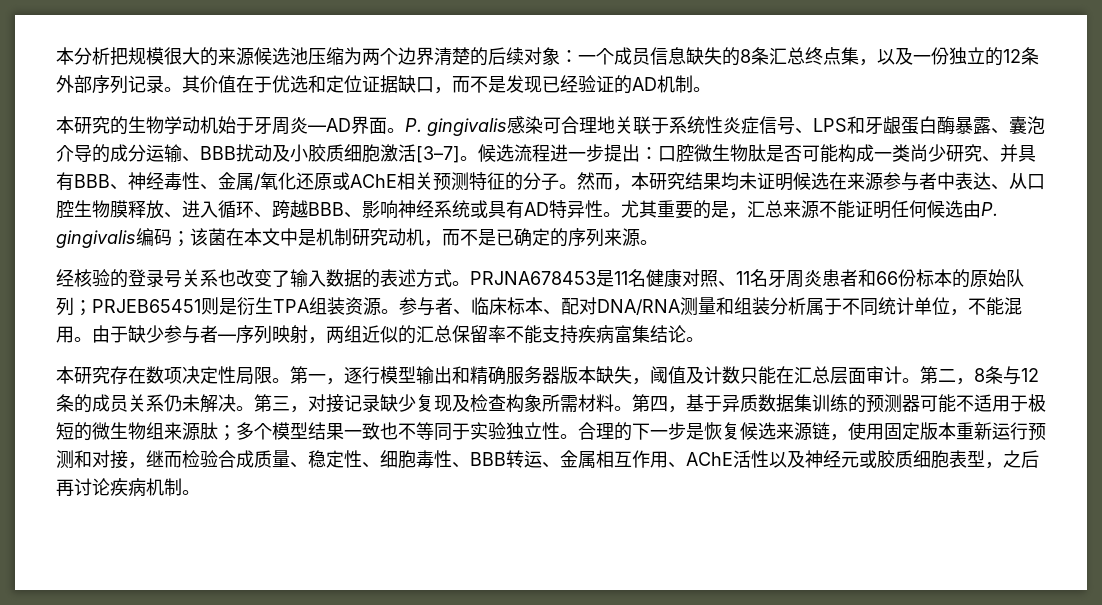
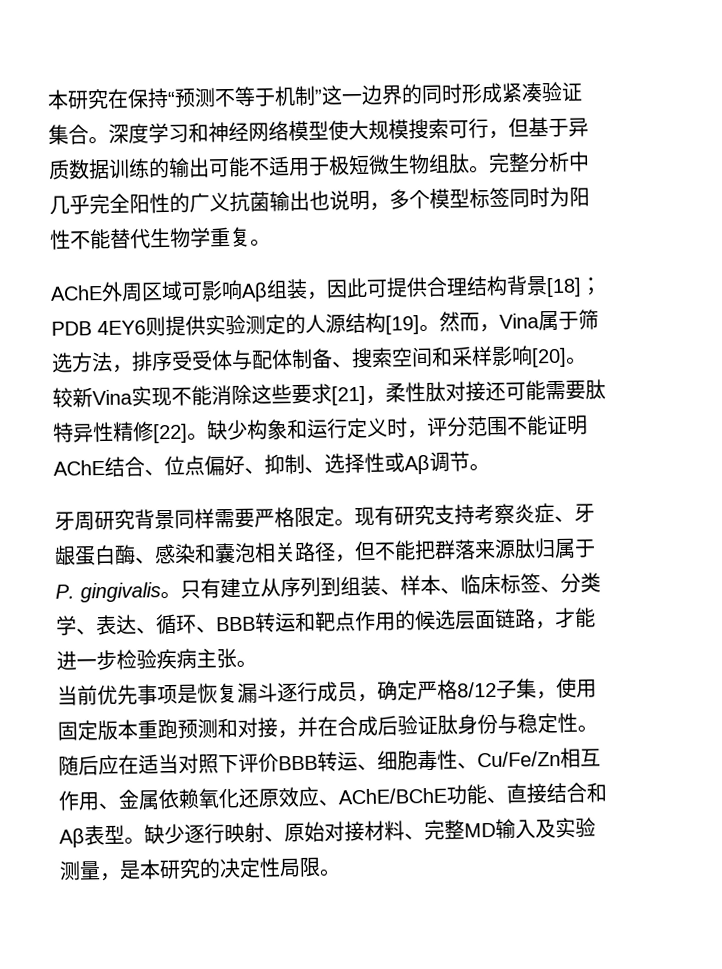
[56,47,1039,66] [56,75,711,94] [56,116,1045,136] [56,144,1036,163] [56,172,1045,191] [56,200,998,219] [56,228,658,248] [56,269,1024,288] [56,297,1022,316] [56,325,704,344] [56,366,1039,385] [56,394,920,413] 本分析把规模很大的来源候选池压缩为两个边界清楚的后续对象：一个成员信息缺失的8条汇总终点集，以及一份独立的12条外部序列记录。其价值在于优选和定位证据缺口，而不是发现已经验证的AD机制。 // 本研究的生物学动机始于牙周炎—AD界面。P. gingivalis感染可合理地关联于系统性炎症信号、LPS和牙龈蛋白酶暴露、囊泡介导的成分运输、BBB扰动及小胶质细胞激活[3–7]。候选流程进一步提出：口腔微生物肽是否可能构成一类尚少研究、并具有BBB、神经毒性、金属/氧化还原或AChE相关预测特征的分子。然而，本研究结果均未证明候选在来源参与者中表达、从口腔生物膜释放、进入循环、跨越BBB、影响神经系统或具有AD特异性。尤其重要的是，汇总来源不能证明任何候选由P. gingivalis编码；该菌在本文中是机制研究动机，而不是已确定的序列来源。 // 经核验的登录号关系也改变了输入数据的表述方式。PRJNA678453是11名健康对照、11名牙周炎患者和66份标本的原始队列；PRJEB65451则是衍生TPA组装资源。参与者、临床标本、配对DNA/RNA测量和组装分析属于不同统计单位，不能混用。由于缺少参与者—序列映射，两组近似的汇总保留率不能支持疾病富集结论。 // 本研究存在数项决定性局限。第一，逐行模型输出和精确服务器版本缺失，阈值及计数只能在汇总层面审计。第二，8条与12条的成员关系仍未解决。第三，对接记录缺少复现及检查构象所需材料。第四，基于异质数据集训练的预测器 -> [47,81,583,110] [48,117,589,145] [48,157,210,180] 本研究在保持“预测不等于机制”这一边界的同时形成紧凑验证集合。深度学习和神经网络模型使大规模搜索可行，但基于异质数据训练的输出
[74,422,92,441] 的 -> (370, 165) none
[164,422,830,441] 来源肽；多个模型结果一致也不等同于实验独立性。合理的下一步是恢复候选来源链 -> [448,151,590,174] [49,186,590,215] [50,226,271,250] [50,275,602,302] [51,309,599,337] [51,345,587,373] [52,379,606,408] [53,414,588,444] [53,451,490,477] [54,502,595,531] [54,537,596,566] [55,572,601,603] [56,607,596,636] [56,647,257,671] [57,678,537,706] 肽。完整分析中几乎完全阳性的广义抗菌输出也说明，多个模型标签同时为阳性不能替代生物学重复。 // AChE外周区域可影响Aβ组装，因此可提供合理结构背景[18]；PDB 4EY6则提供实验测定的人源结构[19]。然而，Vina属于筛选方法，排序受受体与配体制备、搜索空间和采样影响[20]。较新Vina实现不能消除这些要求[21]，柔性肽对接还可能需要肽特异性精修[22]。缺少构象和运行定义时，评分范围不能证明AChE结合、位点偏好、抑制、选择性或Aβ调节。 // 牙周研究背景同样需要严格限定。现有研究支持考察炎症、牙龈蛋白酶、感染和囊泡相关路径，但不能把群落来源肽归属于P. gingivalis。只有建立从序列到组装、样本、临床标签、分类学、表达、循环、BBB转运和靶点作用的候选层面链路，才能进一步检验疾病主张。 // 当前优先事项是恢复漏斗逐行成员，确定严格8/12子集
[974,422,1028,440] 新运行 -> [157,718,178,740] 跑
[146,450,1039,469] [56,478,182,497] 继而检验合成质量、稳定性、细胞毒性、BBB转运、金属相互作用、AChE活性以及神经元或胶质细胞表型，之后再讨论疾病机制 -> [297,712,598,738] [58,747,601,776] [58,782,607,811] [59,817,596,848] [59,856,321,882] 并在合成后验证肽身份与稳定性。随后应在适当对照下评价BBB转运、细胞毒性、Cu/Fe/Zn相互作用、金属依赖氧化还原效应、AChE/BChE功能、直接结合和Aβ表型。缺少逐行映射、原始对接材料、完整MD输入及实验测量，是本研究的决定性局限

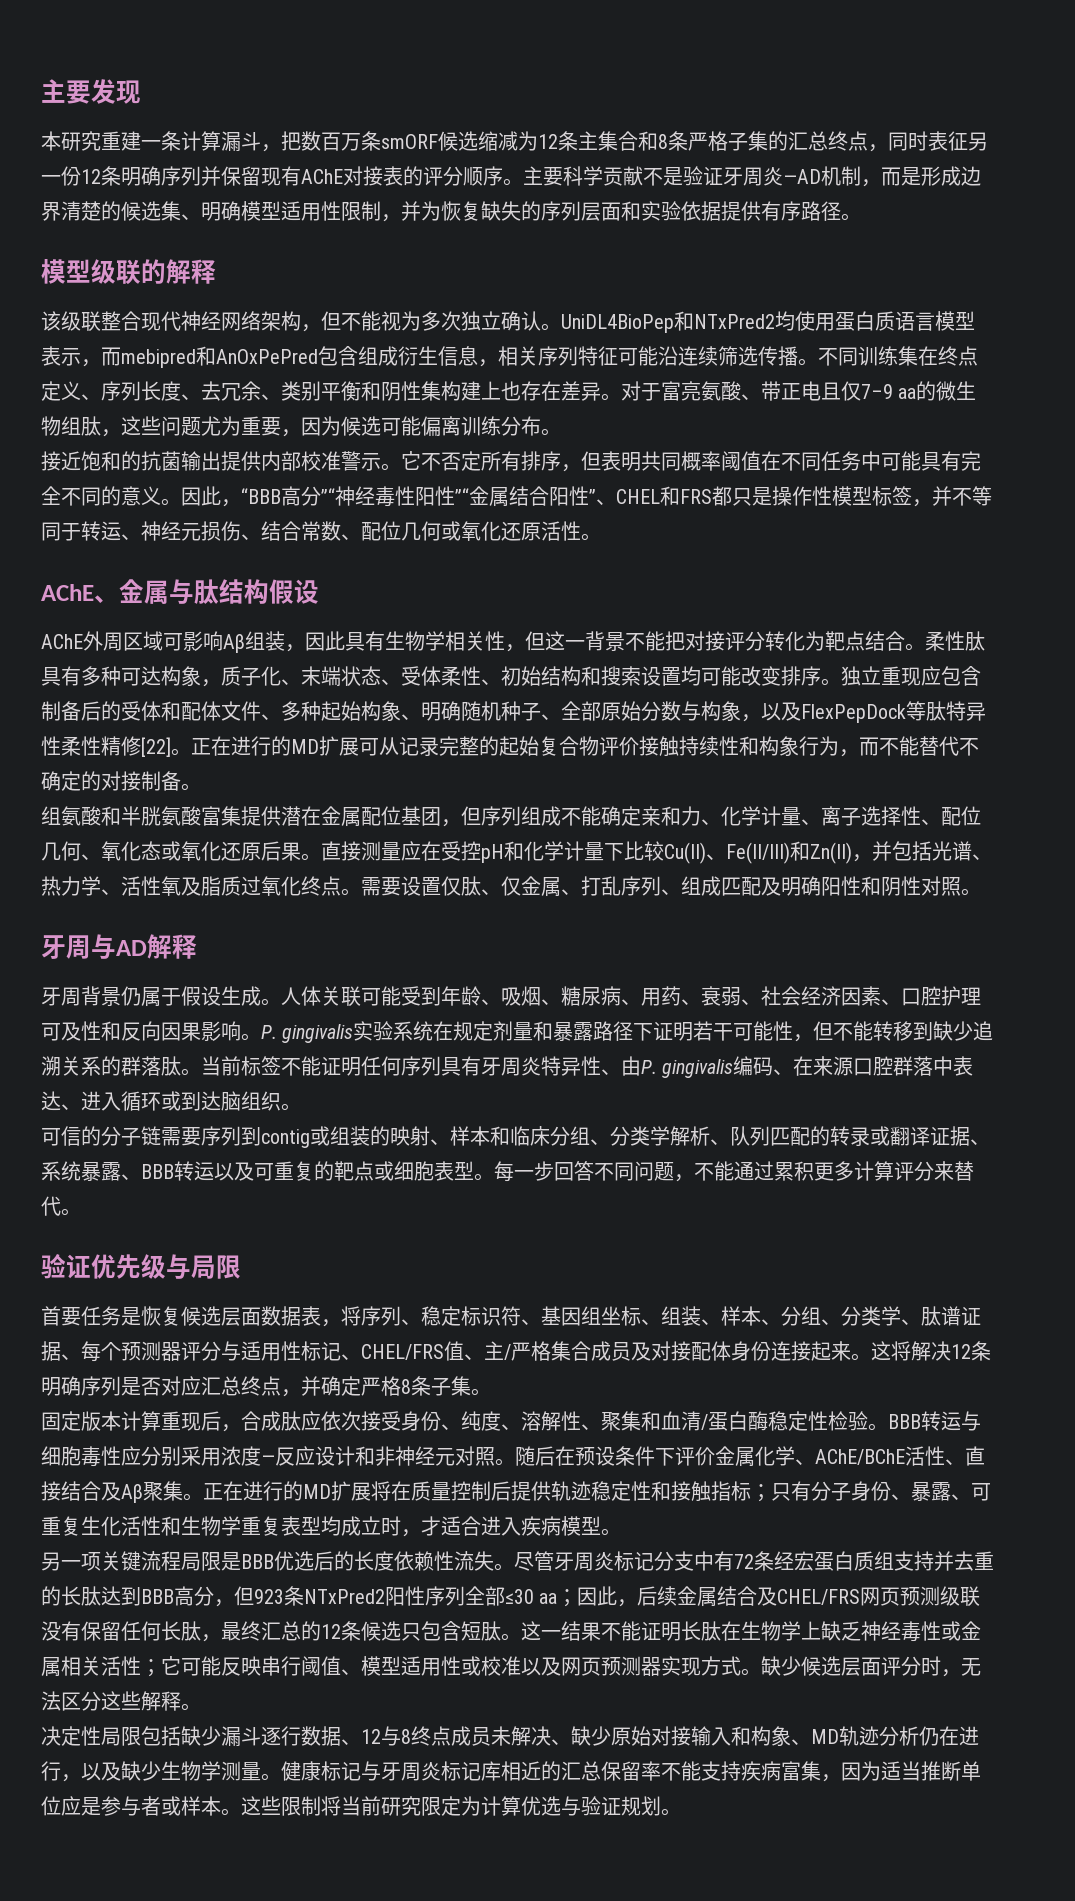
[47,81,583,110] [48,117,589,145] [48,151,590,180] [49,186,590,215] [50,226,271,250] 本研究在保持“预测不等于机制”这一边界的同时形成紧凑验证集合。深度学习和神经网络模型使大规模搜索可行，但基于异质数据训练的输出可能不适用于极短微生物组肽。完整分析中几乎完全阳性的广义抗菌输出也说明，多个模型标签同时为阳性不能替代生物学重复。 -> [41,79,141,104] [41,131,988,152] [41,166,981,187] [41,201,861,222] [41,259,216,285] [41,311,975,333] [41,346,978,368] [41,381,977,401] [41,416,561,437] [41,451,981,472] [41,486,992,507] [41,521,601,541] [41,579,319,604] 主要发现 // 本研究重建一条计算漏斗，把数百万条smORF候选缩减为12条主集合和8条严格子集的汇总终点，同时表征另一份12条明确序列并保留现有AChE对接表的评分顺序。主要科学贡献不是验证牙周炎—AD机制，而是形成边界清楚的候选集、明确模型适用性限制，并为恢复缺失的序列层面和实验依据提供有序路径。 // 模型级联的解释 // 该级联整合现代神经网络架构，但不能视为多次独立确认。UniDL4BioPep和NTxPred2均使用蛋白质语言模型表示，而mebipred和AnOxPePred包含组成衍生信息，相关序列特征可能沿连续筛选传播。不同训练集在终点定义、序列长度、去冗余、类别平衡和阴性集构建上也存在差异。对于富亮氨酸、带正电且仅7–9 aa的微生物组肽，这些问题尤为重要，因为候选可能偏离训练分布。 // 接近饱和的抗菌输出提供内部校准警示。它不否定所有排序，但表明共同概率阈值在不同任务中可能具有完全不同的意义。因此，“BBB高分”“神经毒性阳性”“金属结合阳性”、CHEL和FRS都只是操作性模型标签，并不等同于转运、神经元损伤、结合常数、配位几何或氧化还原活性。 // AChE、金属与肽结构假设
[366,275,602,298] [51,309,599,337] [51,345,587,373] [52,380,586,408] 可提供合理结构背景[18]；PDB 4EY6则提供实验测定的人源结构[19]。然而，Vina属于筛选方法，排序受受体与配体制备、搜索空间和采样影响[20]。较新Vina实现不能消除这些要求[21]，柔性肽对接还可能需要 -> [345,631,985,652] [41,666,981,687] [41,701,926,723] 具有生物学相关性，但这一背景不能把对接评分转化为靶点结合。柔性肽具有多种可达构象，质子化、末端状态、受体柔性、初始结构和搜索设置均可能改变排序。独立重现应包含制备后的受体和配体文件、多种起始构象、明确随机种子、全部原始分数与构象，以及FlexPepDock等
(114, 432) none -> [61,736,101,756] 柔性
[206,414,588,441] [53,451,490,477] [54,502,595,531] [54,537,596,566] [55,576,341,603] 缺少构象和运行定义时，评分范围不能证明AChE结合、位点偏好、抑制、选择性或Aβ调节。 // 牙周研究背景同样需要严格限定。现有研究支持考察炎症、牙龈蛋白酶、感染和囊泡相关路径，但不能把群落来源肽归属于P. gingivalis。只有建立从序列到 -> [191,736,979,757] [41,771,201,791] [41,806,981,827] [41,841,992,864] [41,876,981,897] [41,934,197,959] [41,986,981,1007] [41,1021,994,1043] [41,1056,974,1078] [41,1091,301,1111] [41,1126,990,1148] [41,1161,974,1182] [41,1196,81,1216] [41,1254,241,1279] [41,1306,661,1327] 正在进行的MD扩展可从记录完整的起始复合物评价接触持续性和构象行为，而不能替代不确定的对接制备。 // 组氨酸和半胱氨酸富集提供潜在金属配位基团，但序列组成不能确定亲和力、化学计量、离子选择性、配位几何、氧化态或氧化还原后果。直接测量应在受控pH和化学计量下比较Cu(II)、Fe(II/III)和Zn(II)，并包括光谱、热力学、活性氧及脂质过氧化终点。需要设置仅肽、仅金属、打乱序列、组成匹配及明确阳性和阴性对照。 // 牙周与AD解释 // 牙周背景仍属于假设生成。人体关联可能受到年龄、吸烟、糖尿病、用药、衰弱、社会经济因素、口腔护理可及性和反向因果影响。P. gingivalis实验系统在规定剂量和暴露路径下证明若干可能性，但不能转移到缺少追溯关系的群落肽。当前标签不能证明任何序列具有牙周炎特异性、由P. gingivalis编码、在来源口腔群落中表达、进入循环或到达脑组织。 // 可信的分子链需要序列到contig或组装的映射、样本和临床分组、分类学解析、队列匹配的转录或翻译证据、系统暴露、BBB转运以及可重复的靶点或细胞表型。每一步回答不同问题，不能通过累积更多计算评分来替代。 // 验证优先级与局限 // 首要任务是恢复候选层面数据表，将序列、稳定标识符、基因组坐标、
[460,573,541,595] 临床标签 -> [781,1306,821,1326] 分组
[95,607,596,636] [56,647,257,671] [57,677,597,706] [57,712,598,741] [58,751,378,776] 表达、循环、BBB转运和靶点作用的候选层面链路，才能进一步检验疾病主张。 // 当前优先事项是恢复漏斗逐行成员，确定严格8/12子集，使用固定版本重跑预测和对接，并在合成后验证肽身份与稳定性。随后应在适当对照下评价BBB转运、 -> [921,1306,981,1326] [41,1341,991,1362] [41,1376,491,1397] [41,1411,981,1432] 肽谱证据、每个预测器评分与适用性标记、CHEL/FRS值、主/严格集合成员及对接配体身份连接起来。这将解决12条明确序列是否对应汇总终点，并确定严格8条子集。 // 固定版本计算重现后，合成肽应依次接受身份、纯度、溶解性、聚集和血清/蛋白酶稳定性检验。BBB转运与
[457,747,601,769] [58,782,607,811] [59,817,596,848] [59,856,321,882] 、Cu/Fe/Zn相互作用、金属依赖氧化还原效应、AChE/BChE功能、直接结合和Aβ表型。缺少逐行映射、原始对接材料、完整MD输入及实验测量，是本研究的决定性局限 -> [121,1446,985,1467] [41,1481,991,1503] [41,1516,621,1537] [41,1551,994,1571] [41,1586,981,1607] [41,1621,981,1642] [41,1656,981,1677] [41,1691,201,1711] [41,1726,979,1746] [41,1761,981,1782] [41,1796,661,1816] 应分别采用浓度—反应设计和非神经元对照。随后在预设条件下评价金属化学、AChE/BChE活性、直接结合及Aβ聚集。正在进行的MD扩展将在质量控制后提供轨迹稳定性和接触指标；只有分子身份、暴露、可重复生化活性和生物学重复表型均成立时，才适合进入疾病模型。 // 另一项关键流程局限是BBB优选后的长度依赖性流失。尽管牙周炎标记分支中有72条经宏蛋白质组支持并去重的长肽达到BBB高分，但923条NTxPred2阳性序列全部≤30 aa；因此，后续金属结合及CHEL/FRS网页预测级联没有保留任何长肽，最终汇总的12条候选只包含短肽。这一结果不能证明长肽在生物学上缺乏神经毒性或金属相关活性；它可能反映串行阈值、模型适用性或校准以及网页预测器实现方式。缺少候选层面评分时，无法区分这些解释。 // 决定性局限包括缺少漏斗逐行数据、12与8终点成员未解决、缺少原始对接输入和构象、MD轨迹分析仍在进行，以及缺少生物学测量。健康标记与牙周炎标记库相近的汇总保留率不能支持疾病富集，因为适当推断单位应是参与者或样本。这些限制将当前研究限定为计算优选与验证规划

